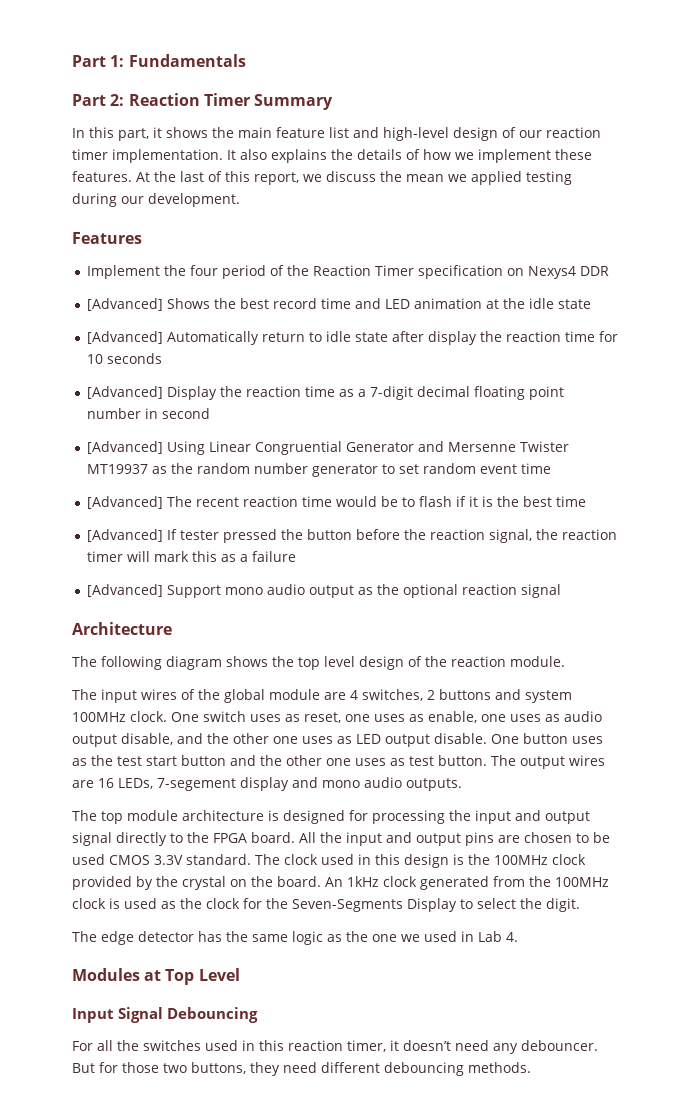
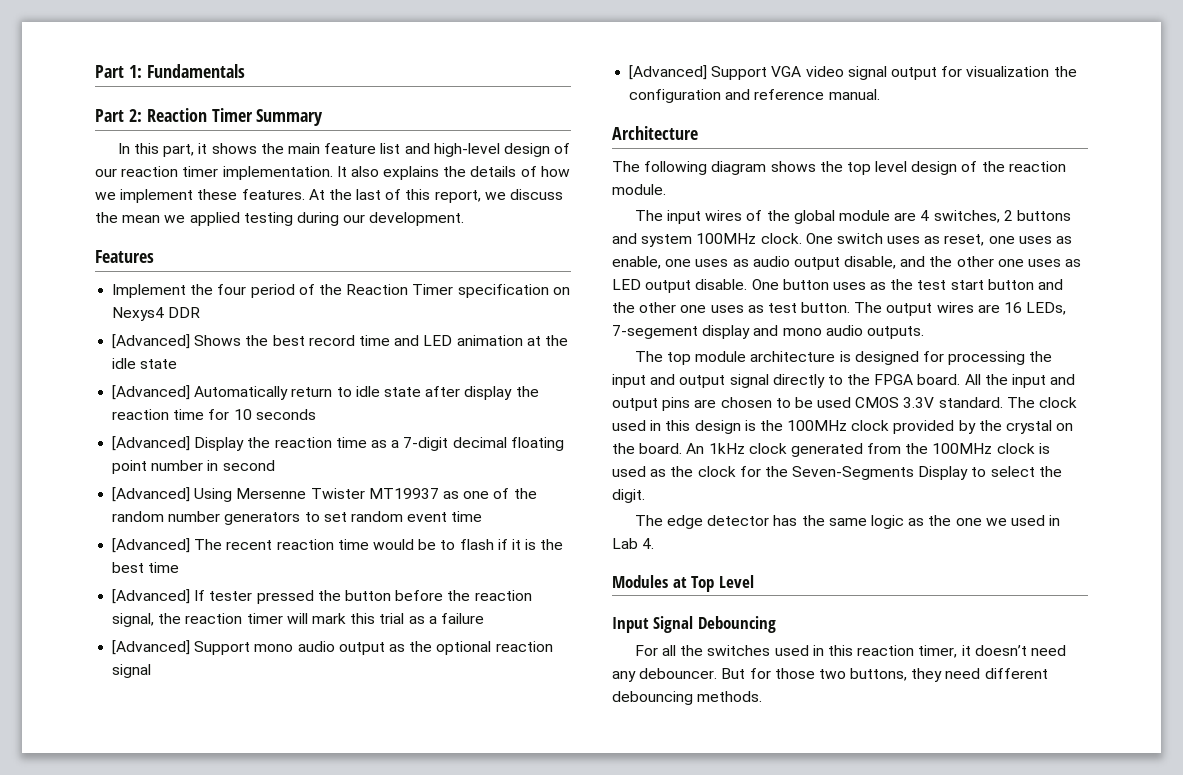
[209,441,445,455] Linear Congruential Generator and -> (233, 495) none
(168, 470) none -> [463,488,510,499] one of
[312,464,379,477] generator -> [224,512,301,525] generators
(218, 556) none -> [379,613,405,624] trial
(562, 591) none -> [629,65,1077,80] [629,89,880,103] // [Advanced] Support VGA video signal output for visualization the configuration and reference manual.

